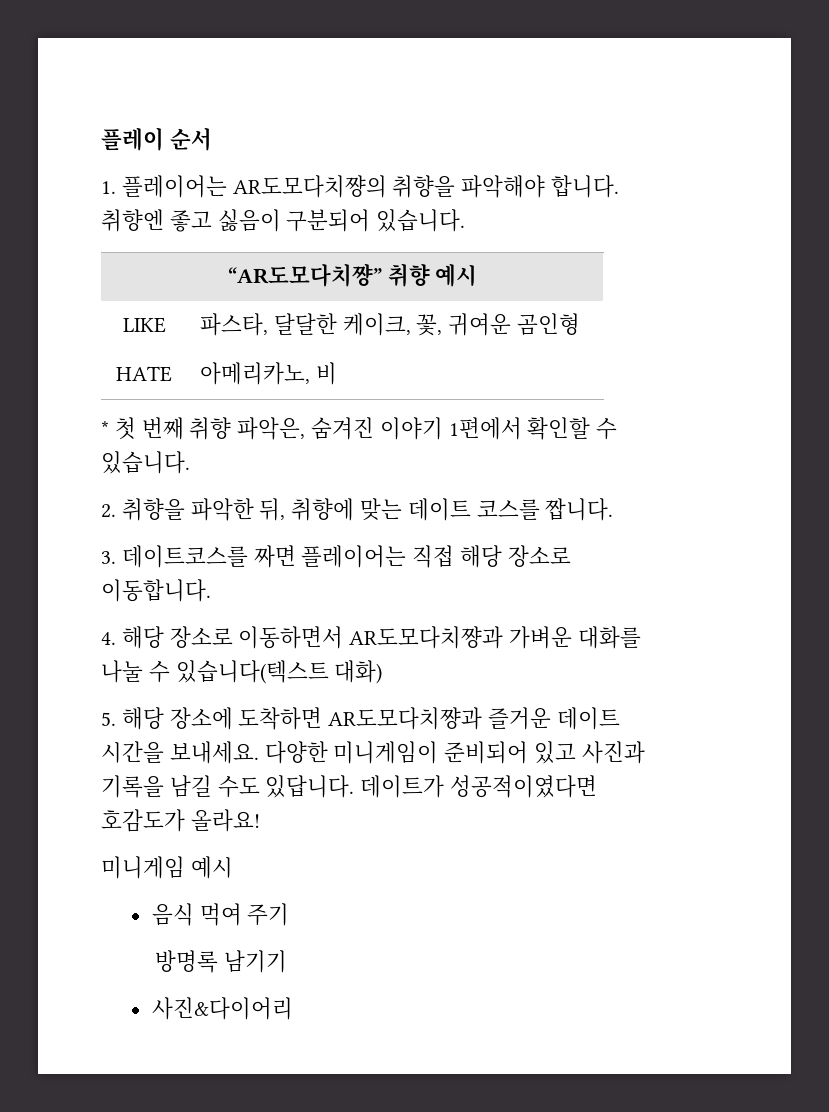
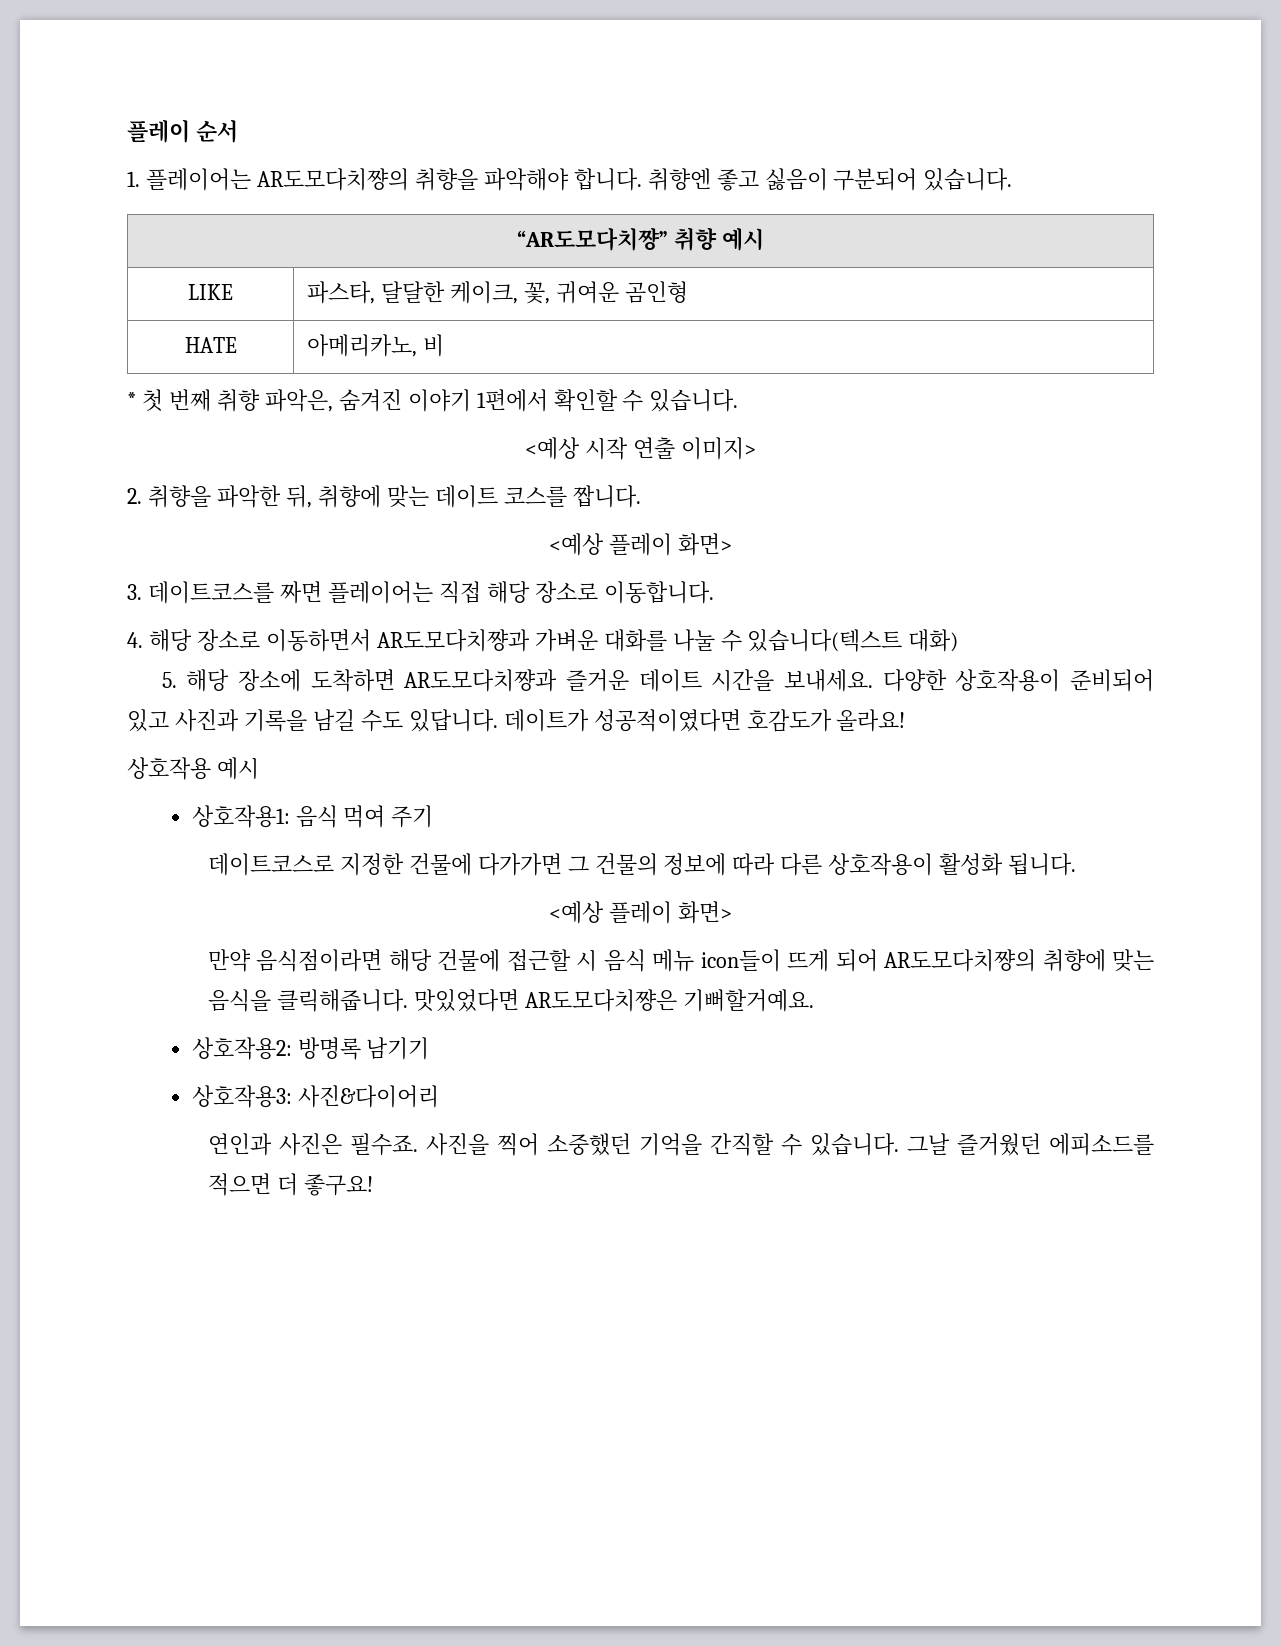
(190, 462) none -> [525,437,756,460] // <예상 시작 연출 이미지>
(614, 509) none -> [549,533,732,556] // <예상 플레이 화면>
[333,741,439,764] 미니게임이 -> [955,669,1061,692] 상호작용이
[101,856,233,879] 미니게임 예시 // -> [127,757,259,780] [191,805,290,828] 상호작용 예시 // 상호작용1:
(290, 914) none -> [207,853,1077,876] [549,901,732,924] [207,949,1155,972] [207,989,814,1012] [191,1037,292,1060] 데이트코스로 지정한 건물에 다가가면 그 건물의 정보에 따라 다른 상호작용이 활성화 됩니다. // <예상 플레이 화면> // 만약 음식점이라면 해당 건물에 접근할 시 음식 메뉴 icon들이 뜨게 되어 AR도모다치쨩의 취향에 맞는 음식을 클릭해줍니다. 맛있었다면 AR도모다치쨩은 기뻐할거예요. // 상호작용2:
(288, 961) none -> [191,1085,292,1108] 상호작용3:
(293, 1008) none -> [207,1133,1155,1156] [207,1173,373,1196] // 연인과 사진은 필수죠. 사진을 찍어 소중했던 기억을 간직할 수 있습니다. 그날 즐거웠던 에피소드를 적으면 더 좋구요!

